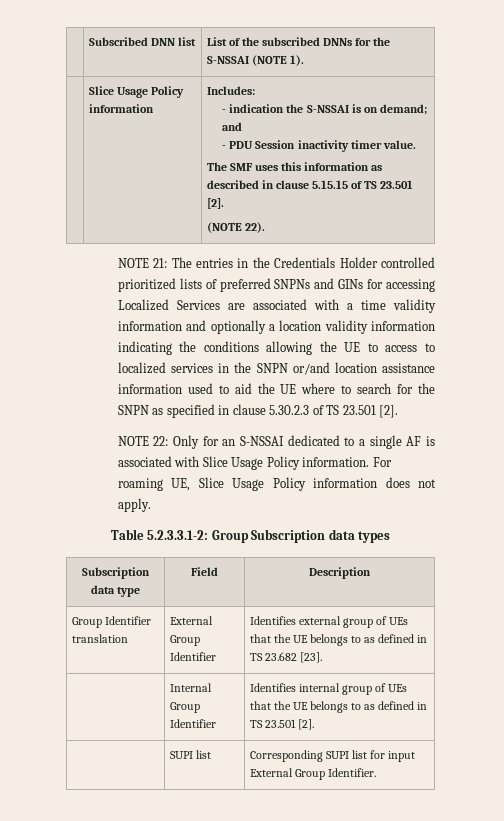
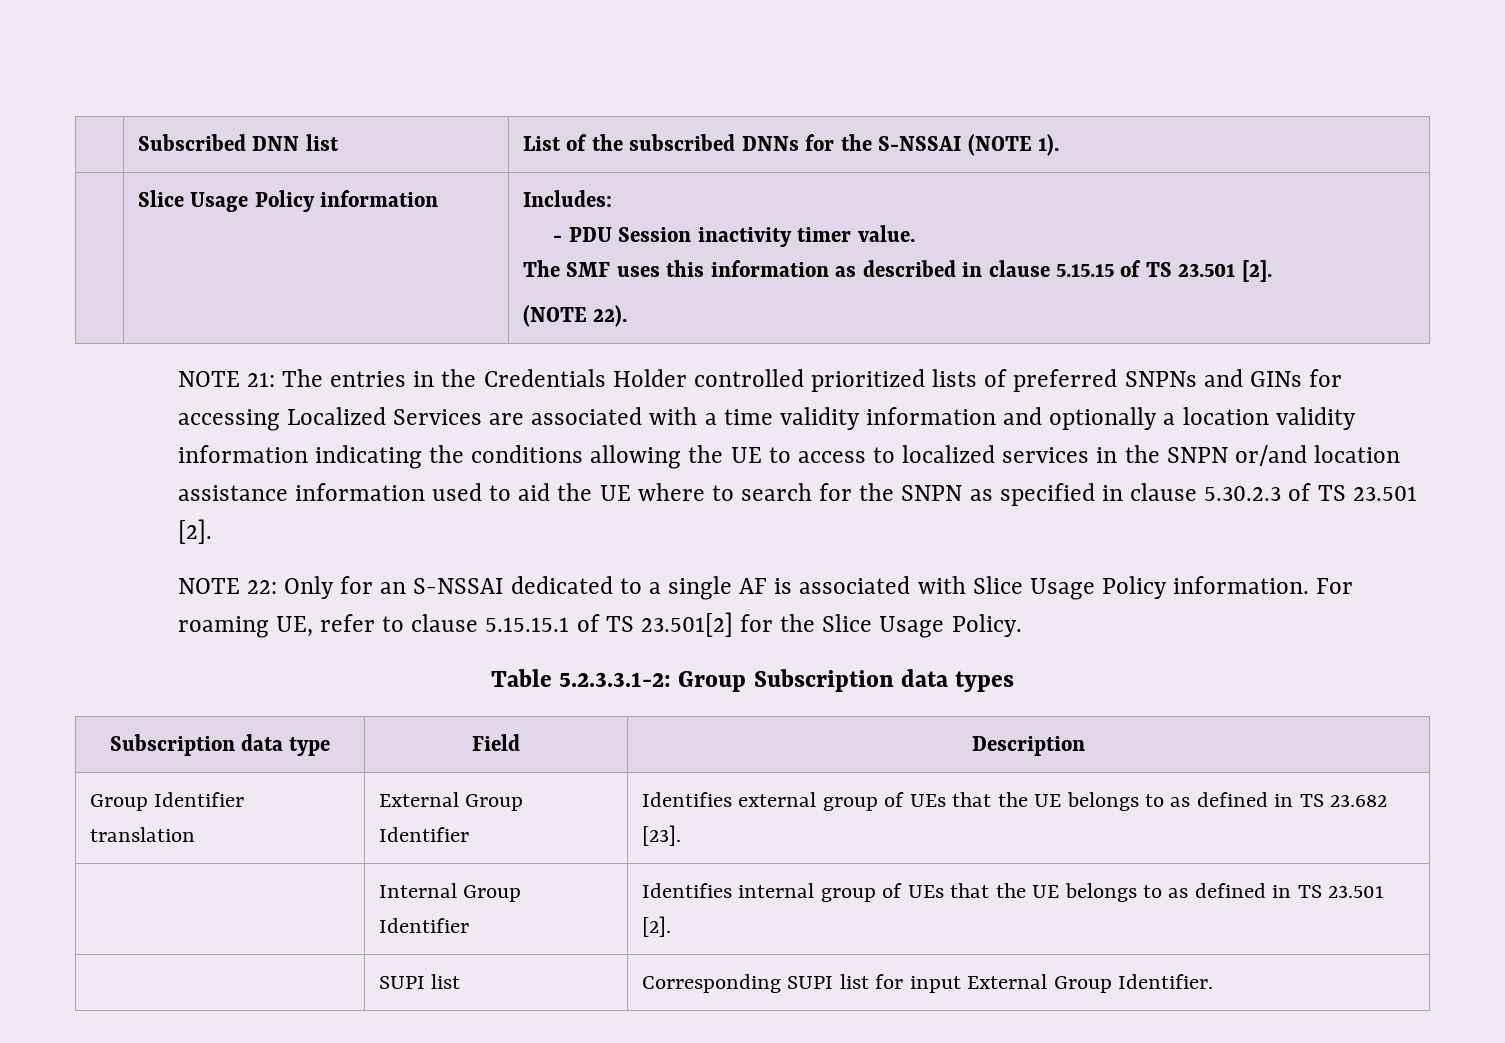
[222,104,427,115] [222,122,243,131] // - indication the S-NSSAI is on demand; and -> (612, 198) none
[198,477,437,491] [117,498,151,512] Slice Usage Policy information does not apply. -> [319,612,1022,638] refer to clause 5.15.15.1 of TS 23.501[2] for the Slice Usage Policy.

